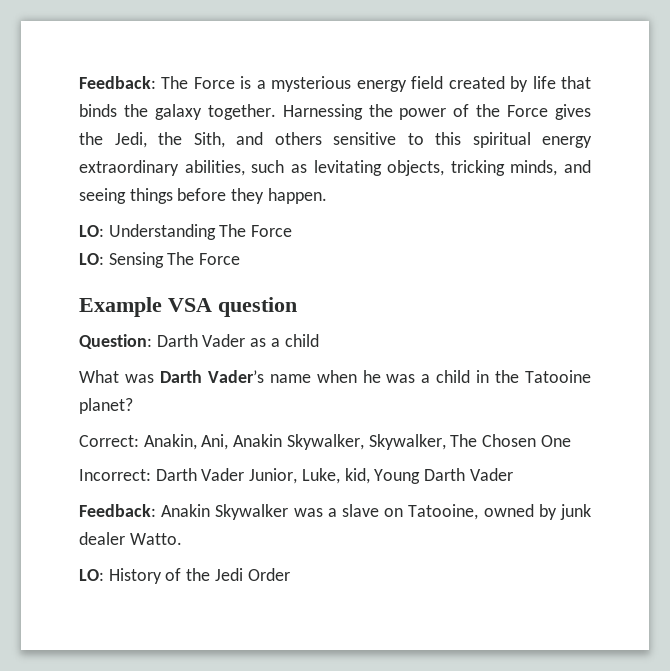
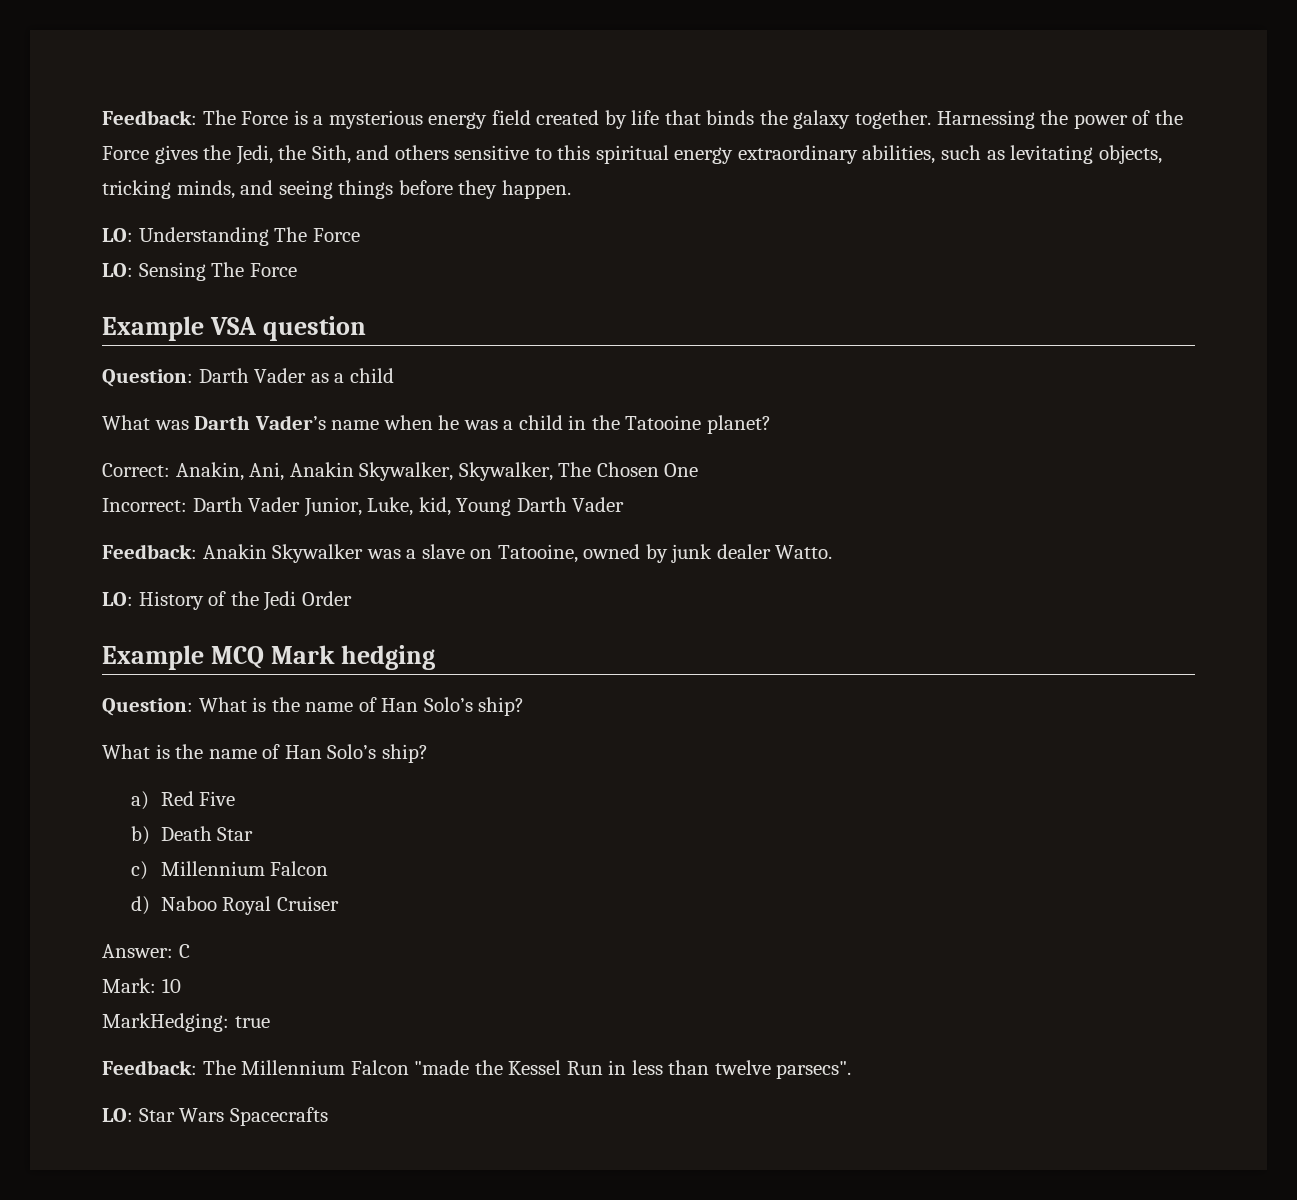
(290, 574) none -> [102,645,436,670] [102,697,525,716] [102,744,428,763] [131,791,236,810] [131,826,254,845] [131,861,329,880] [131,896,339,915] [102,944,190,958] [102,978,181,993] [102,1013,270,1032] [102,1060,852,1079] [102,1107,328,1126] // Example MCQ Mark hedging // Question: What is the name of Han Solo’s ship? // What is the name of Han Solo’s ship? // a) Red Five // b) Death Star // c) Millennium Falcon // d) Naboo Royal Cruiser // Answer: C // Mark: 10 // MarkHedging: true // Feedback: The Millennium Falcon "made the Kessel Run in less than twelve parsecs". // LO: Star Wars Spacecrafts

